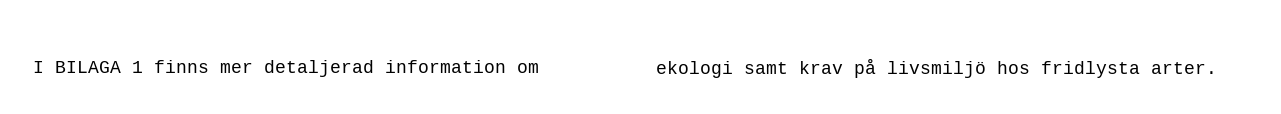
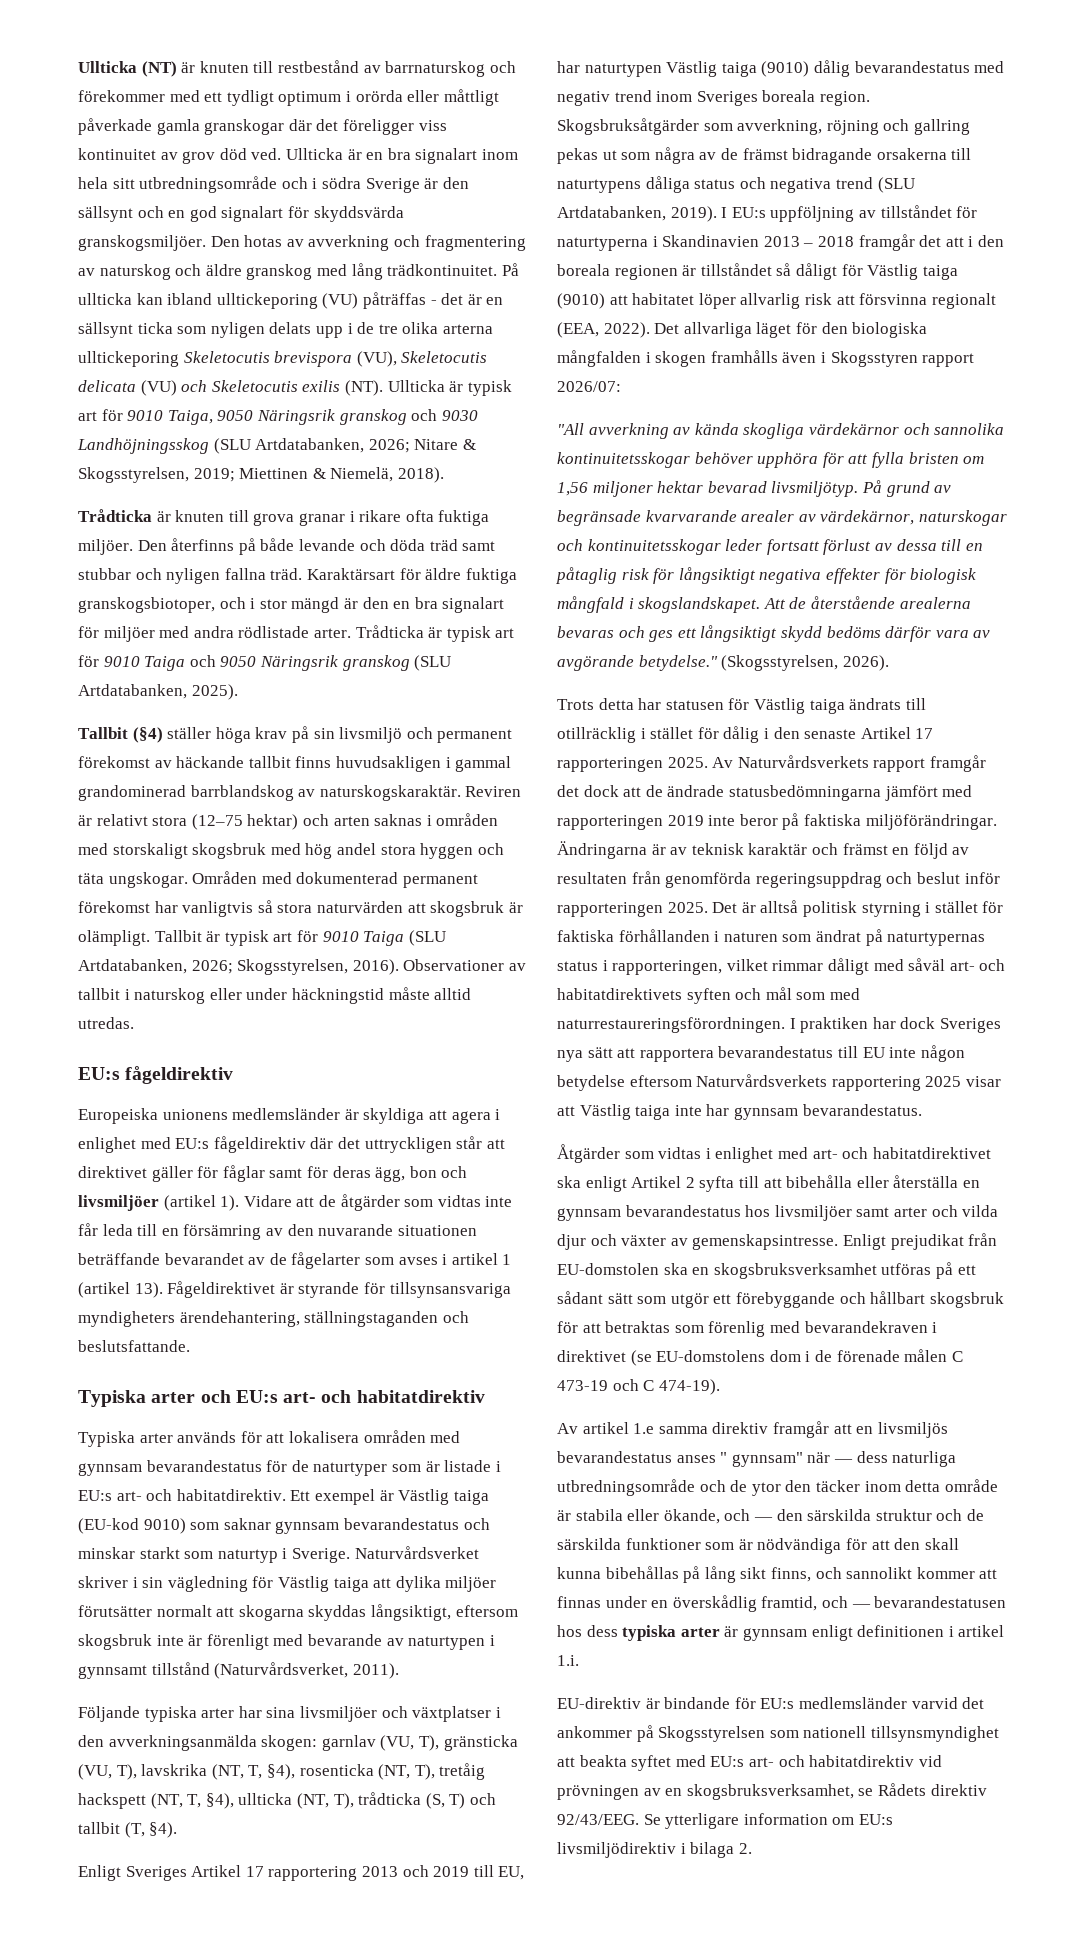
[33,58,1217,78] I BILAGA 1 finns mer detaljerad information om ekologi samt krav på livsmiljö hos fridlysta arter. -> [78,60,516,77] [78,89,499,106] [78,118,447,135] [78,148,518,164] [78,176,469,193] [78,206,404,222] [78,235,526,251] [78,263,519,280] [78,292,504,309] [78,322,493,338] [78,351,488,367] [78,380,512,396] [78,409,478,425] [77,438,476,454] [78,467,444,483] [78,509,490,526] [78,538,496,555] [78,568,517,584] [78,597,505,613] [78,625,515,642] [78,655,452,671] [78,684,238,700] [78,726,513,743] [78,756,512,772] [78,785,522,801] [78,813,499,830] [78,843,504,859] [78,871,478,888] [78,900,523,917] [78,930,446,946] [78,959,526,975] [78,987,472,1004] [78,1017,134,1029] [78,1066,234,1084] [78,1108,501,1124] [78,1136,505,1153] [78,1165,468,1182] [78,1194,513,1211] [78,1223,477,1240] [78,1252,512,1269] [78,1281,511,1298] [78,1311,469,1327] [78,1340,190,1352] [78,1390,485,1407] [78,1430,461,1447] [78,1460,501,1476] [78,1489,489,1505] [78,1518,490,1534] [78,1546,479,1563] [78,1576,497,1592] [78,1604,518,1621] [78,1634,495,1650] [78,1662,399,1679] [78,1706,501,1722] [78,1735,518,1751] [78,1763,486,1780] [78,1792,496,1809] [78,1822,178,1838] [78,1865,525,1881] [557,60,1005,77] [557,90,870,106] [557,118,970,135] [557,147,972,164] [557,176,915,193] [557,205,978,222] [557,234,1004,251] [557,263,958,280] [557,293,996,309] [557,322,928,338] [557,350,975,367] [557,381,621,392] [557,423,1005,439] [557,452,985,468] [557,480,952,497] [557,510,1007,526] [557,539,983,555] [556,567,977,584] [557,596,971,613] [557,625,991,642] [557,655,889,671] [557,698,926,714] [557,726,934,743] [557,755,986,772] [557,785,973,801] [557,813,997,830] [557,841,970,859] [557,871,1000,888] [557,900,1004,917] [557,929,986,946] [557,958,1006,975] [557,987,860,1004] [557,1017,1001,1033] [557,1045,965,1062] [557,1074,1001,1091] [557,1104,922,1120] [557,1144,991,1163] [557,1175,980,1192] [557,1205,999,1221] [557,1233,998,1250] [557,1262,976,1279] [557,1291,1004,1308] [557,1321,938,1337] [557,1349,963,1366] [557,1379,720,1395] [557,1421,948,1438] [557,1451,957,1467] [557,1479,998,1496] [557,1509,984,1524] [557,1538,959,1554] [557,1566,998,1583] [557,1595,1007,1612] [557,1625,1005,1641] [557,1655,579,1666] [557,1697,985,1709] [557,1725,999,1742] [557,1755,942,1771] [557,1783,987,1800] [557,1813,893,1829] [557,1842,752,1858] Ullticka (NT) är knuten till restbestånd av barrnaturskog och förekommer med ett tydligt optimum i orörda eller måttligt påverkade gamla granskogar där det föreligger viss kontinuitet av grov död ved. Ullticka är en bra signalart inom hela sitt utbredningsområde och i södra Sverige är den sällsynt och en god signalart för skyddsvärda granskogsmiljöer. Den hotas av avverkning och fragmentering av naturskog och äldre granskog med lång trädkontinuitet. På ullticka kan ibland ulltickeporing (VU) påträffas - det är en sällsynt ticka som nyligen delats upp i de tre olika arterna ulltickeporing Skeletocutis brevispora (VU), Skeletocutis delicata (VU) och Skeletocutis exilis (NT). Ullticka är typisk art för 9010 Taiga, 9050 Näringsrik granskog och 9030 Landhöjningsskog (SLU Artdatabanken, 2026; Nitare & Skogsstyrelsen, 2019; Miettinen & Niemelä, 2018). // Trådticka är knuten till grova granar i rikare ofta fuktiga miljöer. Den återfinns på både levande och döda träd samt stubbar och nyligen fallna träd. Karaktärsart för äldre fuktiga granskogsbiotoper, och i stor mängd är den en bra signalart för miljöer med andra rödlistade arter. Trådticka är typisk art för 9010 Taiga och 9050 Näringsrik granskog (SLU Artdatabanken, 2025). // Tallbit (§4) ställer höga krav på sin livsmiljö och permanent förekomst av häckande tallbit finns huvudsakligen i gammal grandominerad barrblandskog av naturskogskaraktär. Reviren är relativt stora (12–75 hektar) och arten saknas i områden med storskaligt skogsbruk med hög andel stora hyggen och täta ungskogar. Områden med dokumenterad permanent förekomst har vanligtvis så stora naturvärden att skogsbruk är olämpligt. Tallbit är typisk art för 9010 Taiga (SLU Artdatabanken, 2026; Skogsstyrelsen, 2016). Observationer av tallbit i naturskog eller under häckningstid måste alltid utredas. // EU:s fågeldirektiv // Europeiska unionens medlemsländer är skyldiga att agera i enlighet med EU:s fågeldirektiv där det uttryckligen står att direktivet gäller för fåglar samt för deras ägg, bon och livsmiljöer (artikel 1). Vidare att de åtgärder som vidtas inte får leda till en försämring av den nuvarande situationen beträffande bevarandet av de fågelarter som avses i artikel 1 (artikel 13). Fågeldirektivet är styrande för tillsynsansvariga myndigheters ärendehantering, ställningstaganden och beslutsfattande. // Typiska arter och EU:s art- och habitatdirektiv // Typiska arter används för att lokalisera områden med gynnsam bevarandestatus för de naturtyper som är listade i EU:s art- och habitatdirektiv. Ett exempel är Västlig taiga (EU-kod 9010) som saknar gynnsam bevarandestatus och minskar starkt som naturtyp i Sverige. Naturvårdsverket skriver i sin vägledning för Västlig taiga att dylika miljöer förutsätter normalt att skogarna skyddas långsiktigt, eftersom skogsbruk inte är förenligt med bevarande av naturtypen i gynnsamt tillstånd (Naturvårdsverket, 2011). // Följande typiska arter har sina livsmiljöer och växtplatser i den avverkningsanmälda skogen: garnlav (VU, T), gränsticka (VU, T), lavskrika (NT, T, §4), rosenticka (NT, T), tretåig hackspett (NT, T, §4), ullticka (NT, T), trådticka (S, T) och tallbit (T, §4). // Enligt Sveriges Artikel 17 rapportering 2013 och 2019 till EU, har naturtypen Västlig taiga (9010) dålig bevarandestatus med negativ trend inom Sveriges boreala region. Skogsbruksåtgärder som avverkning, röjning och gallring pekas ut som några av de främst bidragande orsakerna till naturtypens dåliga status och negativa trend (SLU Artdatabanken, 2019). I EU:s uppföljning av tillståndet för naturtyperna i Skandinavien 2013 – 2018 framgår det att i den boreala regionen är tillståndet så dåligt för Västlig taiga (9010) att habitatet löper allvarlig risk att försvinna regionalt (EEA, 2022). Det allvarliga läget för den biologiska mångfalden i skogen framhålls även i Skogsstyren rapport 2026/07: // "All avverkning av kända skogliga värdekärnor och sannolika kontinuitetsskogar behöver upphöra för att fylla bristen om 1,56 miljoner hektar bevarad livsmiljötyp. På grund av begränsade kvarvarande arealer av värdekärnor, naturskogar och kontinuitetsskogar leder fortsatt förlust av dessa till en påtaglig risk för långsiktigt negativa effekter för biologisk mångfald i skogslandskapet. Att de återstående arealerna bevaras och ges ett långsiktigt skydd bedöms därför vara av avgörande betydelse." (Skogsstyrelsen, 2026). // Trots detta har statusen för Västlig taiga ändrats till otillräcklig i stället för dålig i den senaste Artikel 17 rapporteringen 2025. Av Naturvårdsverkets rapport framgår det dock att de ändrade statusbedömningarna jämfört med rapporteringen 2019 inte beror på faktiska miljöförändringar. Ändringarna är av teknisk karaktär och främst en följd av resultaten från genomförda regeringsuppdrag och beslut inför rapporteringen 2025. Det är alltså politisk styrning i stället för faktiska förhållanden i naturen som ändrat på naturtypernas status i rapporteringen, vilket rimmar dåligt med såväl art- och habitatdirektivets syften och mål som med naturrestaureringsförordningen. I praktiken har dock Sveriges nya sätt att rapportera bevarandestatus till EU inte någon betydelse eftersom Naturvårdsverkets rapportering 2025 visar att Västlig taiga inte har gynnsam bevarandestatus. // Åtgärder som vidtas i enlighet med art- och habitatdirektivet ska enligt Artikel 2 syfta till att bibehålla eller återställa en gynnsam bevarandestatus hos livsmiljöer samt arter och vilda djur och växter av gemenskapsintresse. Enligt prejudikat från EU-domstolen ska en skogsbruksverksamhet utföras på ett sådant sätt som utgör ett förebyggande och hållbart skogsbruk för att betraktas som förenlig med bevarandekraven i direktivet (se EU-domstolens dom i de förenade målen C 473-19 och C 474-19). // Av artikel 1.e samma direktiv framgår att en livsmiljös bevarandestatus anses " gynnsam" när — dess naturliga utbredningsområde och de ytor den täcker inom detta område är stabila eller ökande, och — den särskilda struktur och de särskilda funktioner som är nödvändiga för att den skall kunna bibehållas på lång sikt finns, och sannolikt kommer att finnas under en överskådlig framtid, och — bevarandestatusen hos dess typiska arter är gynnsam enligt definitionen i artikel 1.i. // EU-direktiv är bindande för EU:s medlemsländer varvid det ankommer på Skogsstyrelsen som nationell tillsynsmyndighet att beakta syftet med EU:s art- och habitatdirektiv vid prövningen av en skogsbruksverksamhet, se Rådets direktiv 92/43/EEG. Se ytterligare information om EU:s livsmiljödirektiv i bilaga 2.

